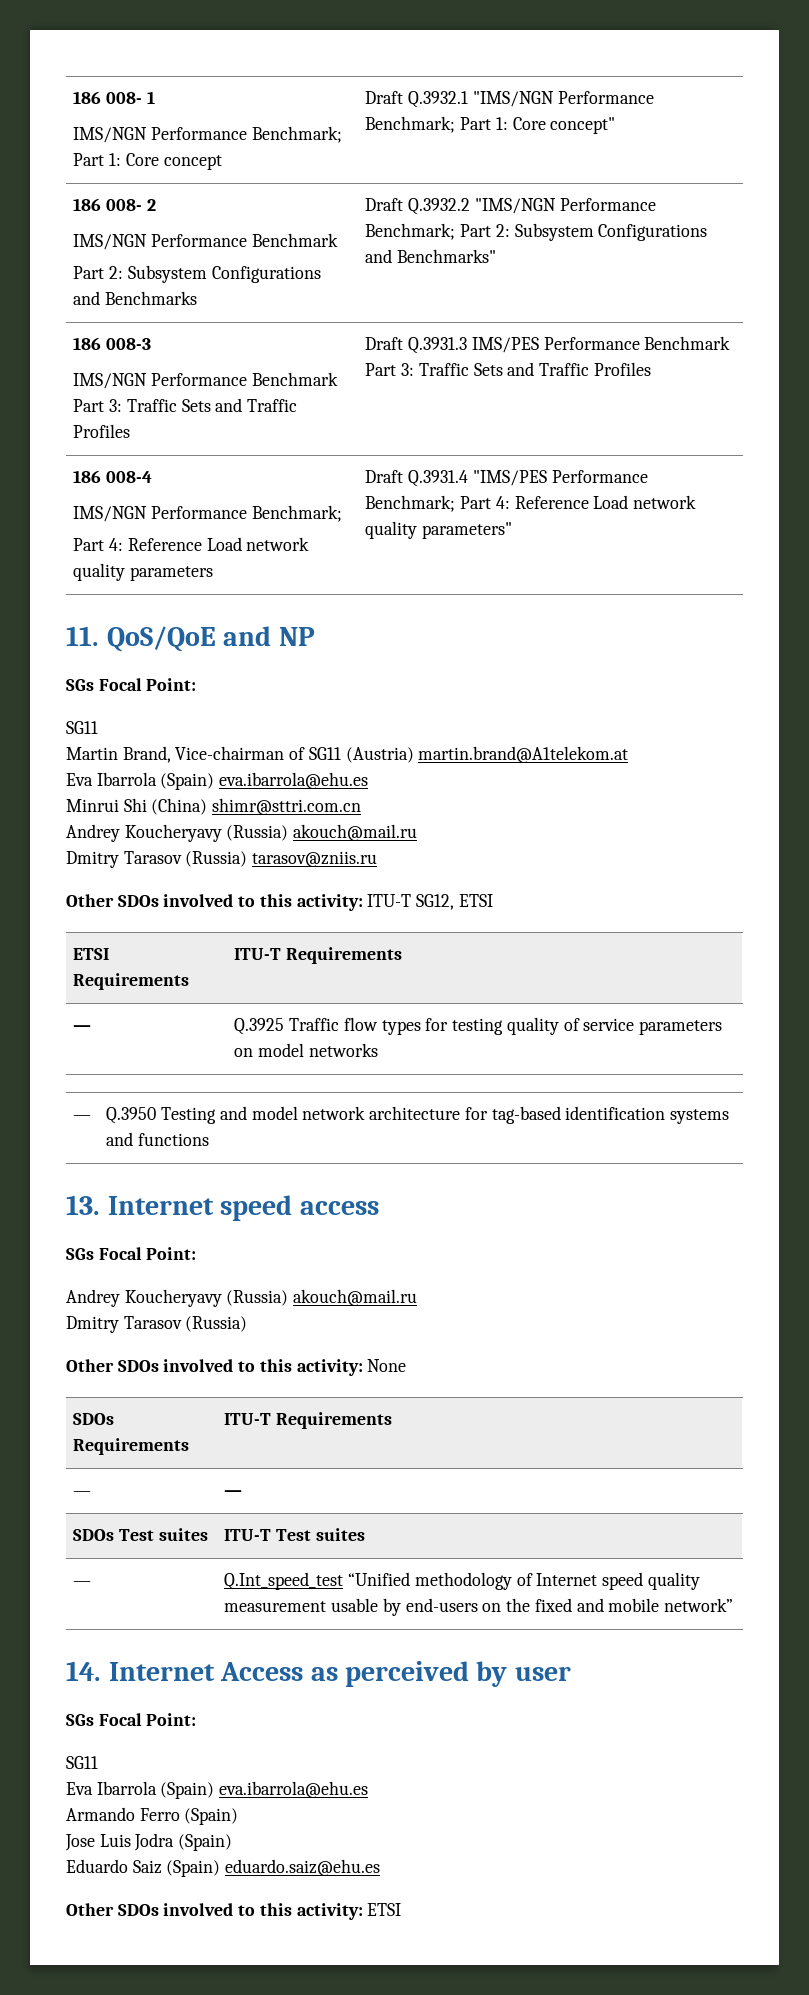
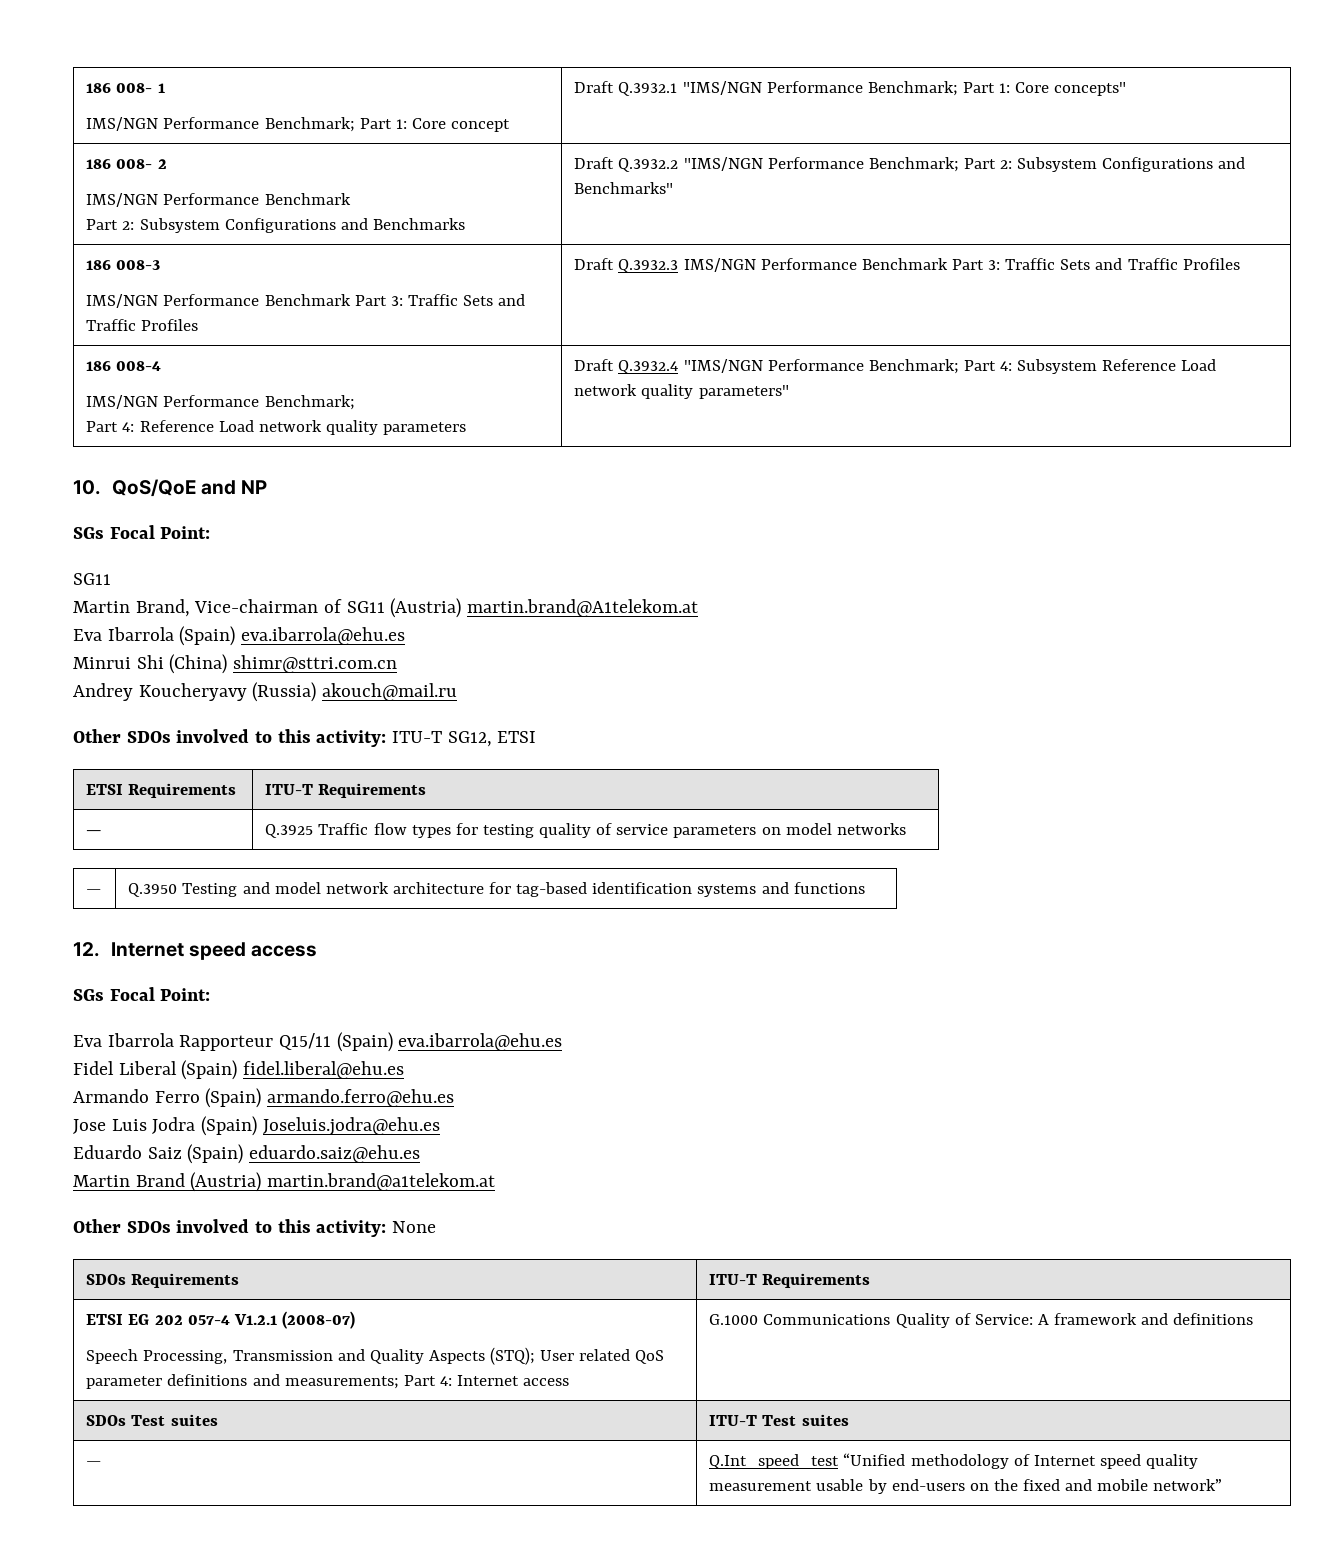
[550,117,616,134] concept" -> [1054,82,1127,96] concepts"
[408,337,539,354] Q.3931.3 IMS/PES -> [618,258,756,273] Q.3932.3 IMS/NGN
[408,470,547,487] Q.3931.4 "IMS/PES -> [618,359,763,374] Q.3932.4 "IMS/NGN
(510, 502) none -> [1017,359,1098,374] Subsystem
[66,626,98,646] 11. -> [73,480,101,495] 10.
[66,851,378,868] // Dmitry Tarasov (Russia) tarasov@zniis.ru -> (458, 692) none
[66,1195,99,1215] 13. -> [73,942,100,957] 12.
[66,1289,418,1307] [66,1316,248,1333] Andrey Koucheryavy (Russia) akouch@mail.ru // Dmitry Tarasov (Russia) -> [73,1032,563,1052] [73,1060,405,1080] [73,1088,455,1108] [73,1116,440,1136] [73,1144,421,1164] [73,1172,496,1192] Eva Ibarrola Rapporteur Q15/11 (Spain) eva.ibarrola@ehu.es // Fidel Liberal (Spain) fidel.liberal@ehu.es // Armando Ferro (Spain) armando.ferro@ehu.es // Jose Luis Jodra (Spain) Joseluis.jodra@ehu.es // Eduardo Saiz (Spain) eduardo.saiz@ehu.es // Martin Brand (Austria) martin.brand@a1telekom.at
[73,1491,92,1496] [224,1490,243,1496] — | — -> [86,1311,355,1329] [86,1347,665,1365] [86,1374,570,1389] [709,1313,1254,1328] ETSI EG 202 057-4 V1.2.1 (2008-07) // Speech Processing, Transmission and Quality Aspects (STQ); User related QoS parameter definitions and measurements; Part 4: Internet access | G.1000 Communications Quality of Service: A framework and definitions
[66,1661,571,1687] [66,1713,197,1726] [66,1756,98,1769] [66,1781,369,1799] [66,1807,239,1825] [65,1833,233,1851] [66,1859,381,1877] [66,1903,402,1920] // 14. Internet Access as perceived by user // SGs Focal Point: // SG11 // Eva Ibarrola (Spain) eva.ibarrola@ehu.es // Armando Ferro (Spain) // Jose Luis Jodra (Spain) // Eduardo Saiz (Spain) eduardo.saiz@ehu.es // Other SDOs involved to this activity: ETSI -> (1223, 1485) none

